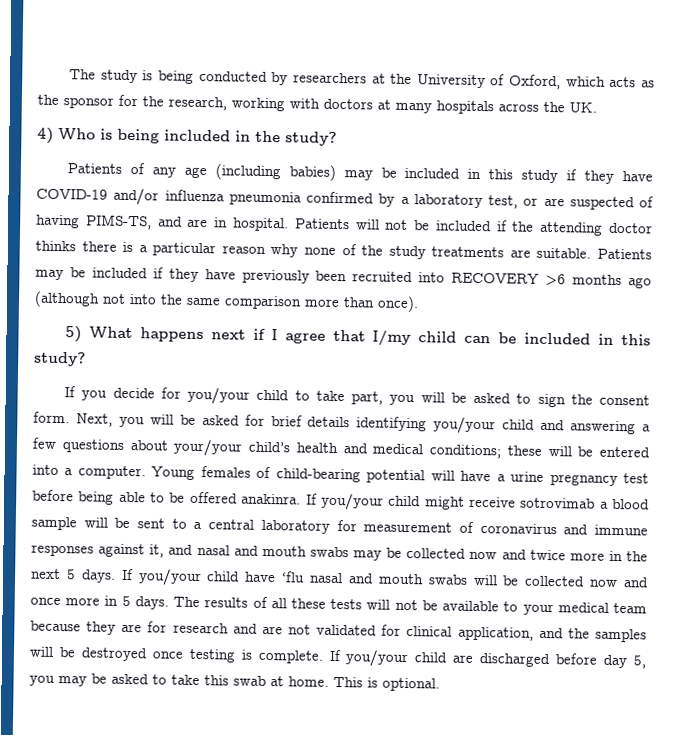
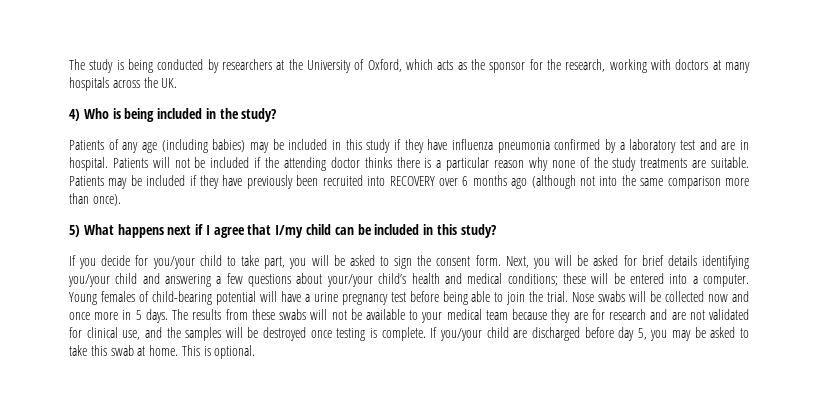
[36,187,160,206] COVID-19 and/or -> (448, 144) none
[488,195,654,211] [36,214,152,230] test, or are suspected of having PIMS-TS, -> [680,140,695,150] test
[545,273,567,286] >6 -> [438,176,469,186] over 6
[169,491,650,511] [31,516,648,536] [31,543,648,562] [31,568,424,587] be offered anakinra. If you/your child might receive sotrovimab a blood sample will be sent to a central laboratory for measurement of coronavirus and immune responses against it, and nasal and mouth swabs may be collected now and twice more in the next 5 days. If you/your child have ‘flu nasal and mouth -> [506,291,595,305] join the trial. Nose
[252,596,363,610] of all these tests -> [225,309,307,320] from these swabs
[457,626,534,641] application, -> [122,330,141,340] use,

